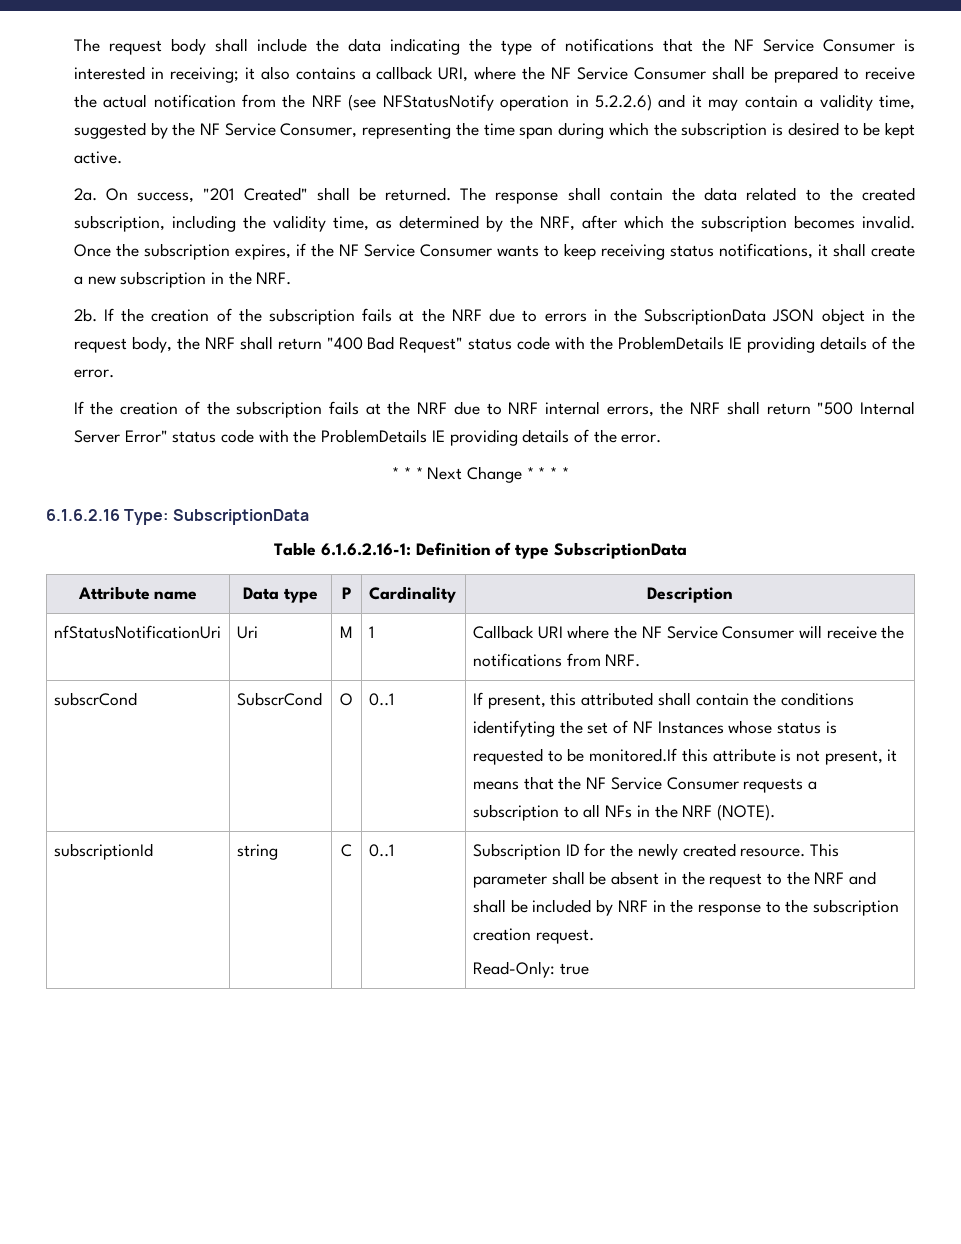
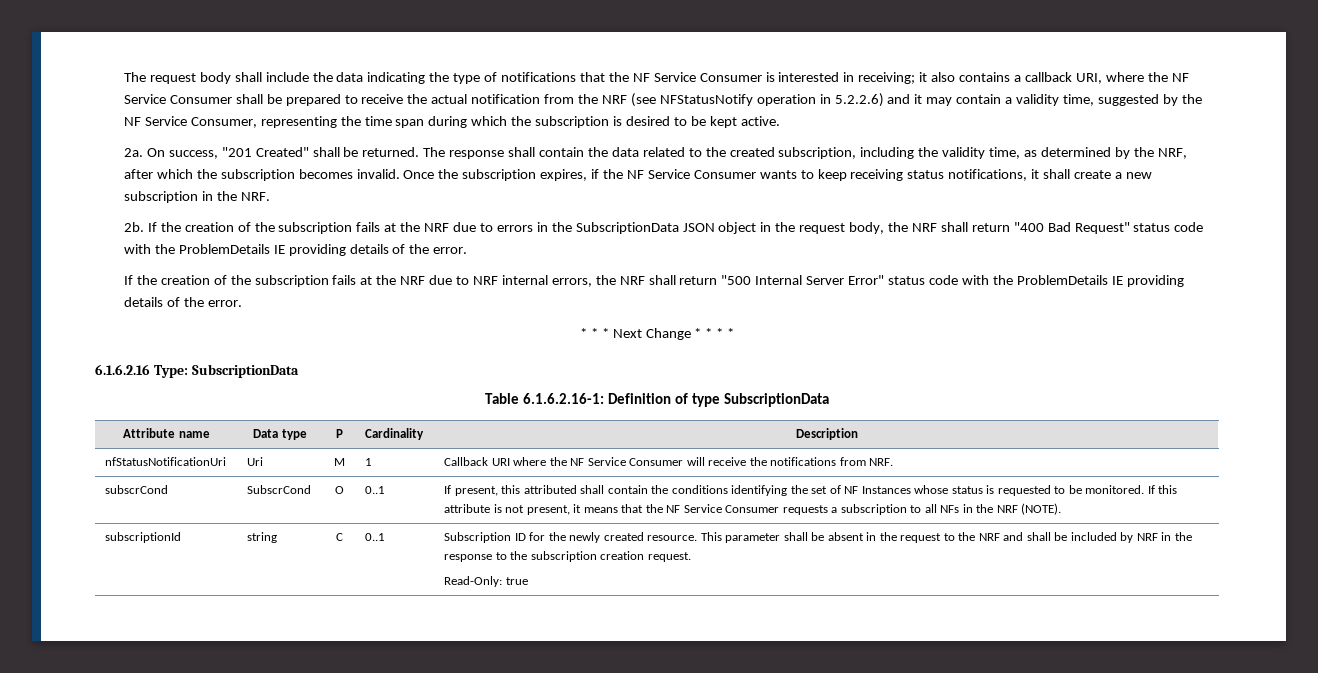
[472,720,555,737] identifyting -> [731,485,788,496] identifying
[589,748,678,762] monitored.If -> [1085,485,1155,494] monitored. If

